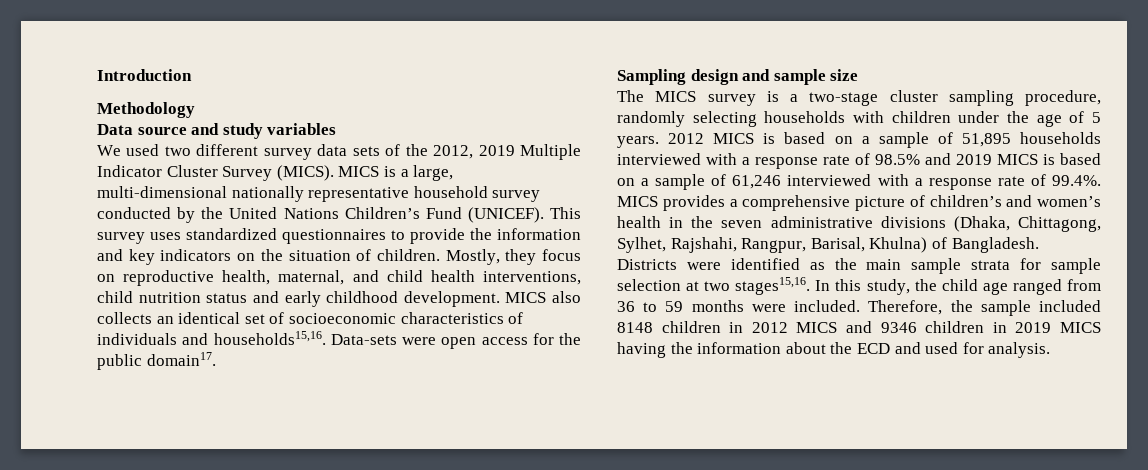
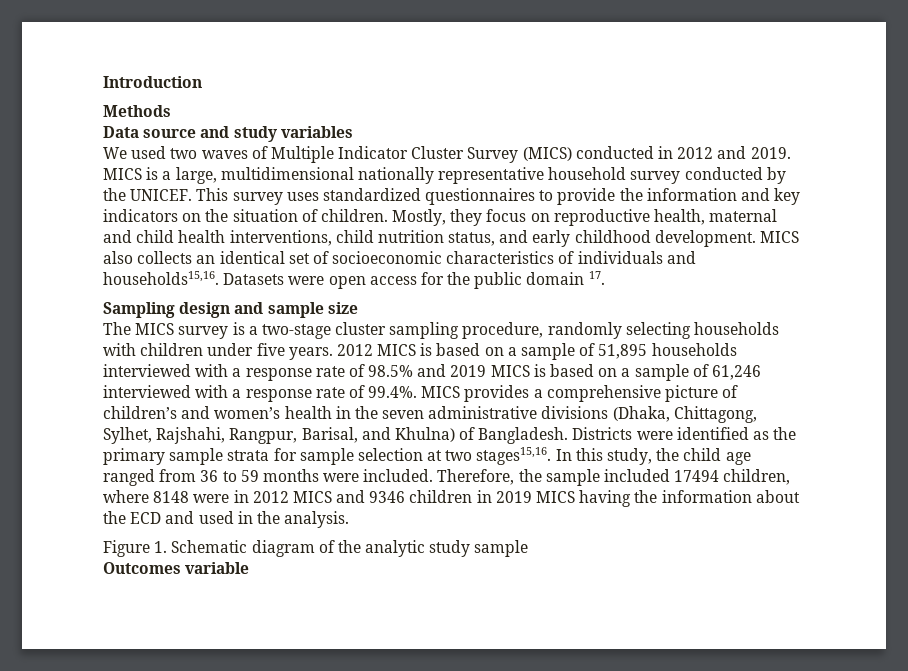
[97,102,195,118] Methodology -> [103,105,171,117] Methods
[196,144,581,160] [97,165,334,181] different survey data sets of the 2012, 2019 Multiple Indicator Cluster Survey (MICS). -> [201,146,791,163] waves of Multiple Indicator Cluster Survey (MICS) conducted in 2012 and 2019.
[97,186,227,198] multi-dimensional -> [220,167,354,180] multidimensional
[229,207,544,223] United Nations Children’s Fund (UNICEF). -> [130,189,193,201] UNICEF.
[278,270,345,285] maternal, -> [709,209,778,222] maternal
[206,293,248,303] status -> [448,232,496,246] status,
[330,334,397,345] Data-sets -> [223,273,285,285] Datasets
[146,352,216,366] domain17. -> [526,271,605,285] domain 17.
[1007,111,1101,127] the age of 5 -> [256,343,285,356] five
(865, 244) none -> [361,427,391,440] and
[866,259,902,270] main -> [103,448,165,465] primary
[617,321,721,333] 8148 children -> [674,469,791,485] [103,490,230,503] 17494 children, where 8148 were
[962,342,984,354] for -> [237,511,280,524] in the
(1051, 350) none -> [103,540,529,557] [103,562,250,574] // Figure 1. Schematic diagram of the analytic study sample // Outcomes variable

